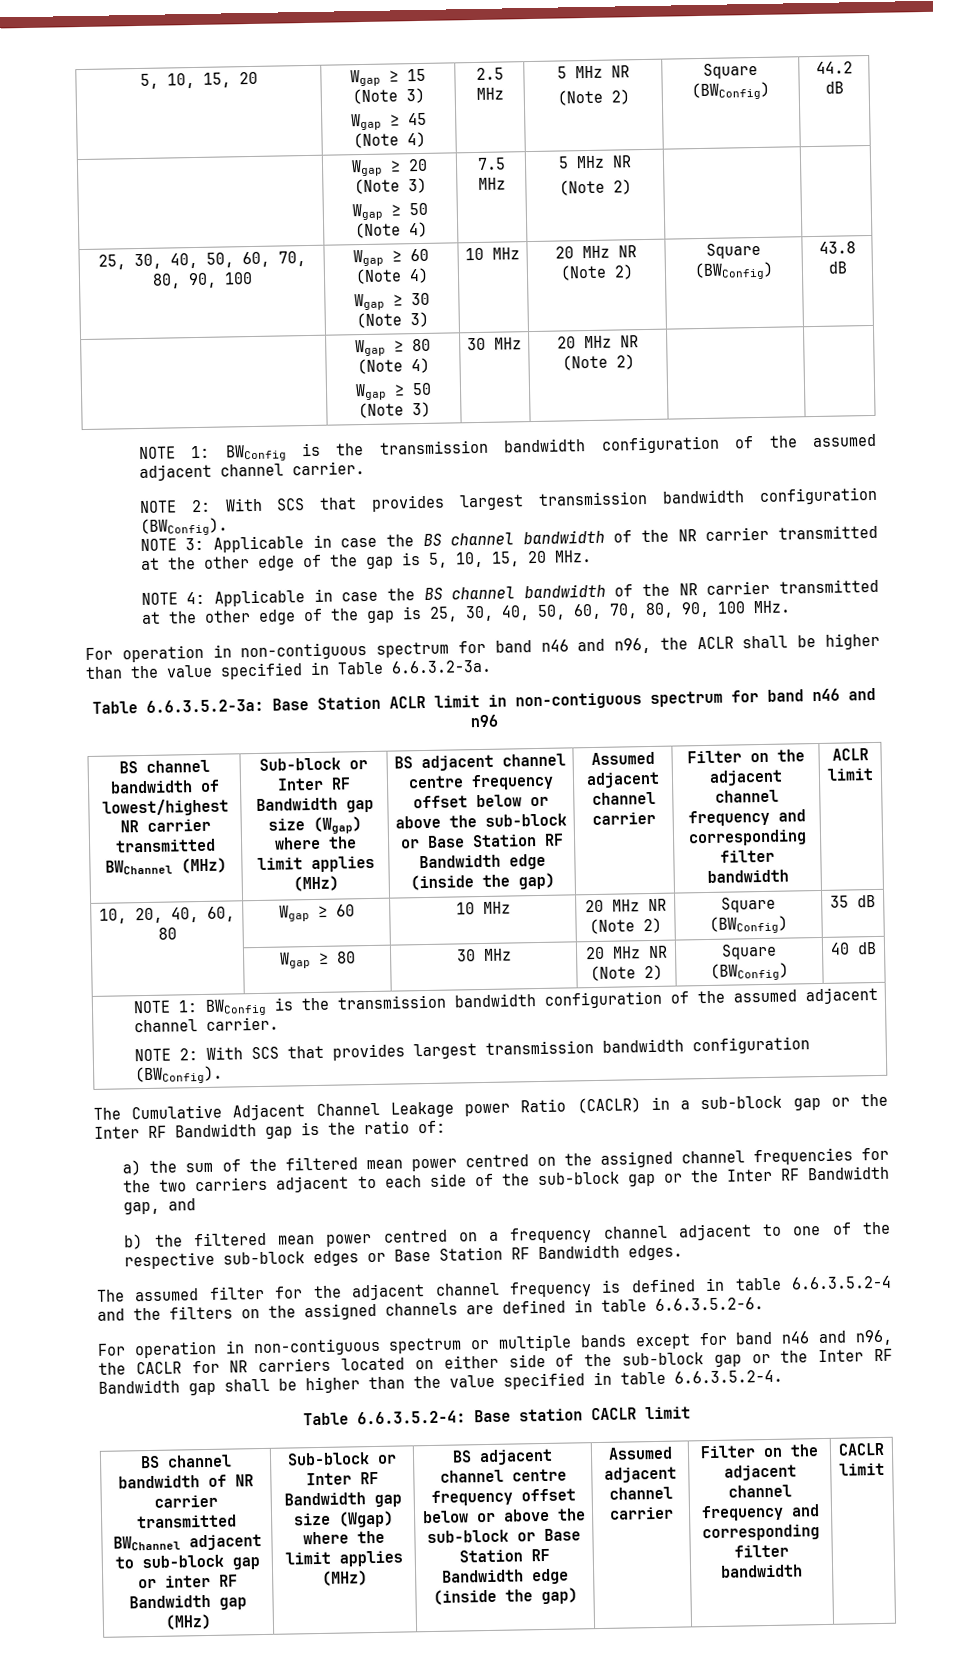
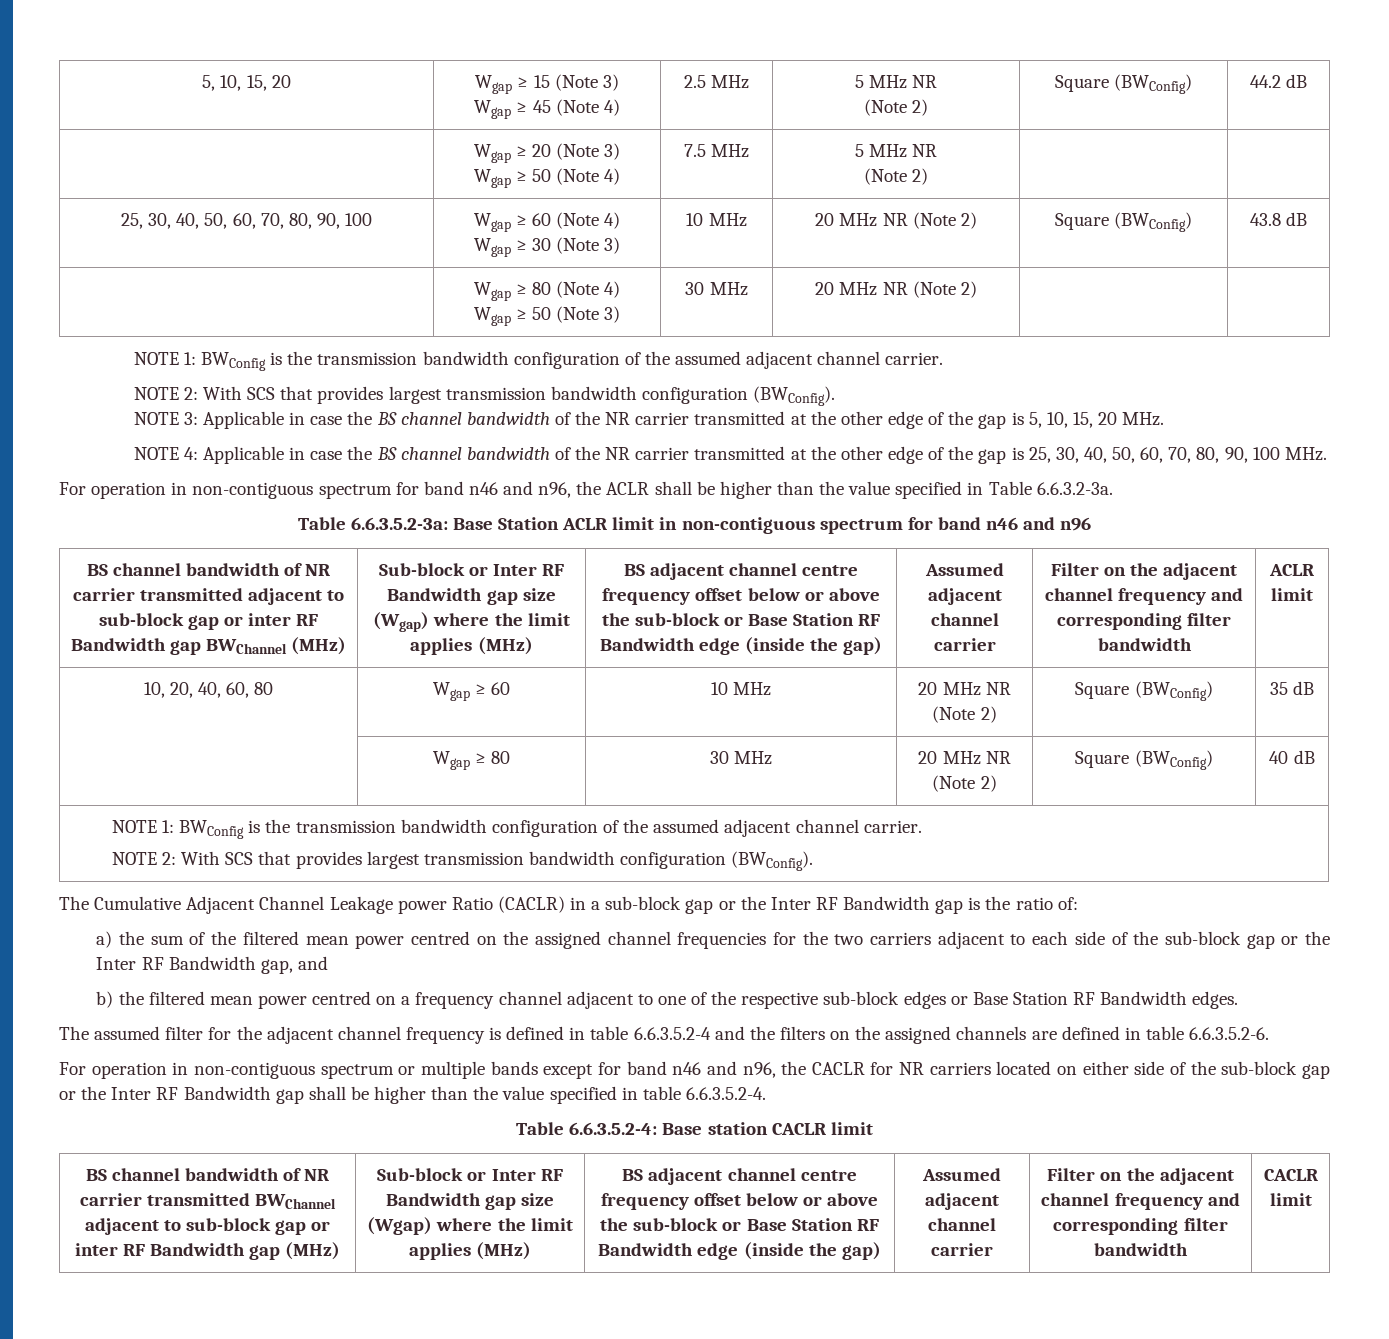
[101,798,229,817] [119,818,211,833] [115,838,216,853] lowest/highest NR carrier transmitted -> [305,564,331,576] [72,588,345,605] [98,613,319,630] [70,638,201,655] NR carrier transmitted adjacent to sub-block gap or inter RF Bandwidth gap

